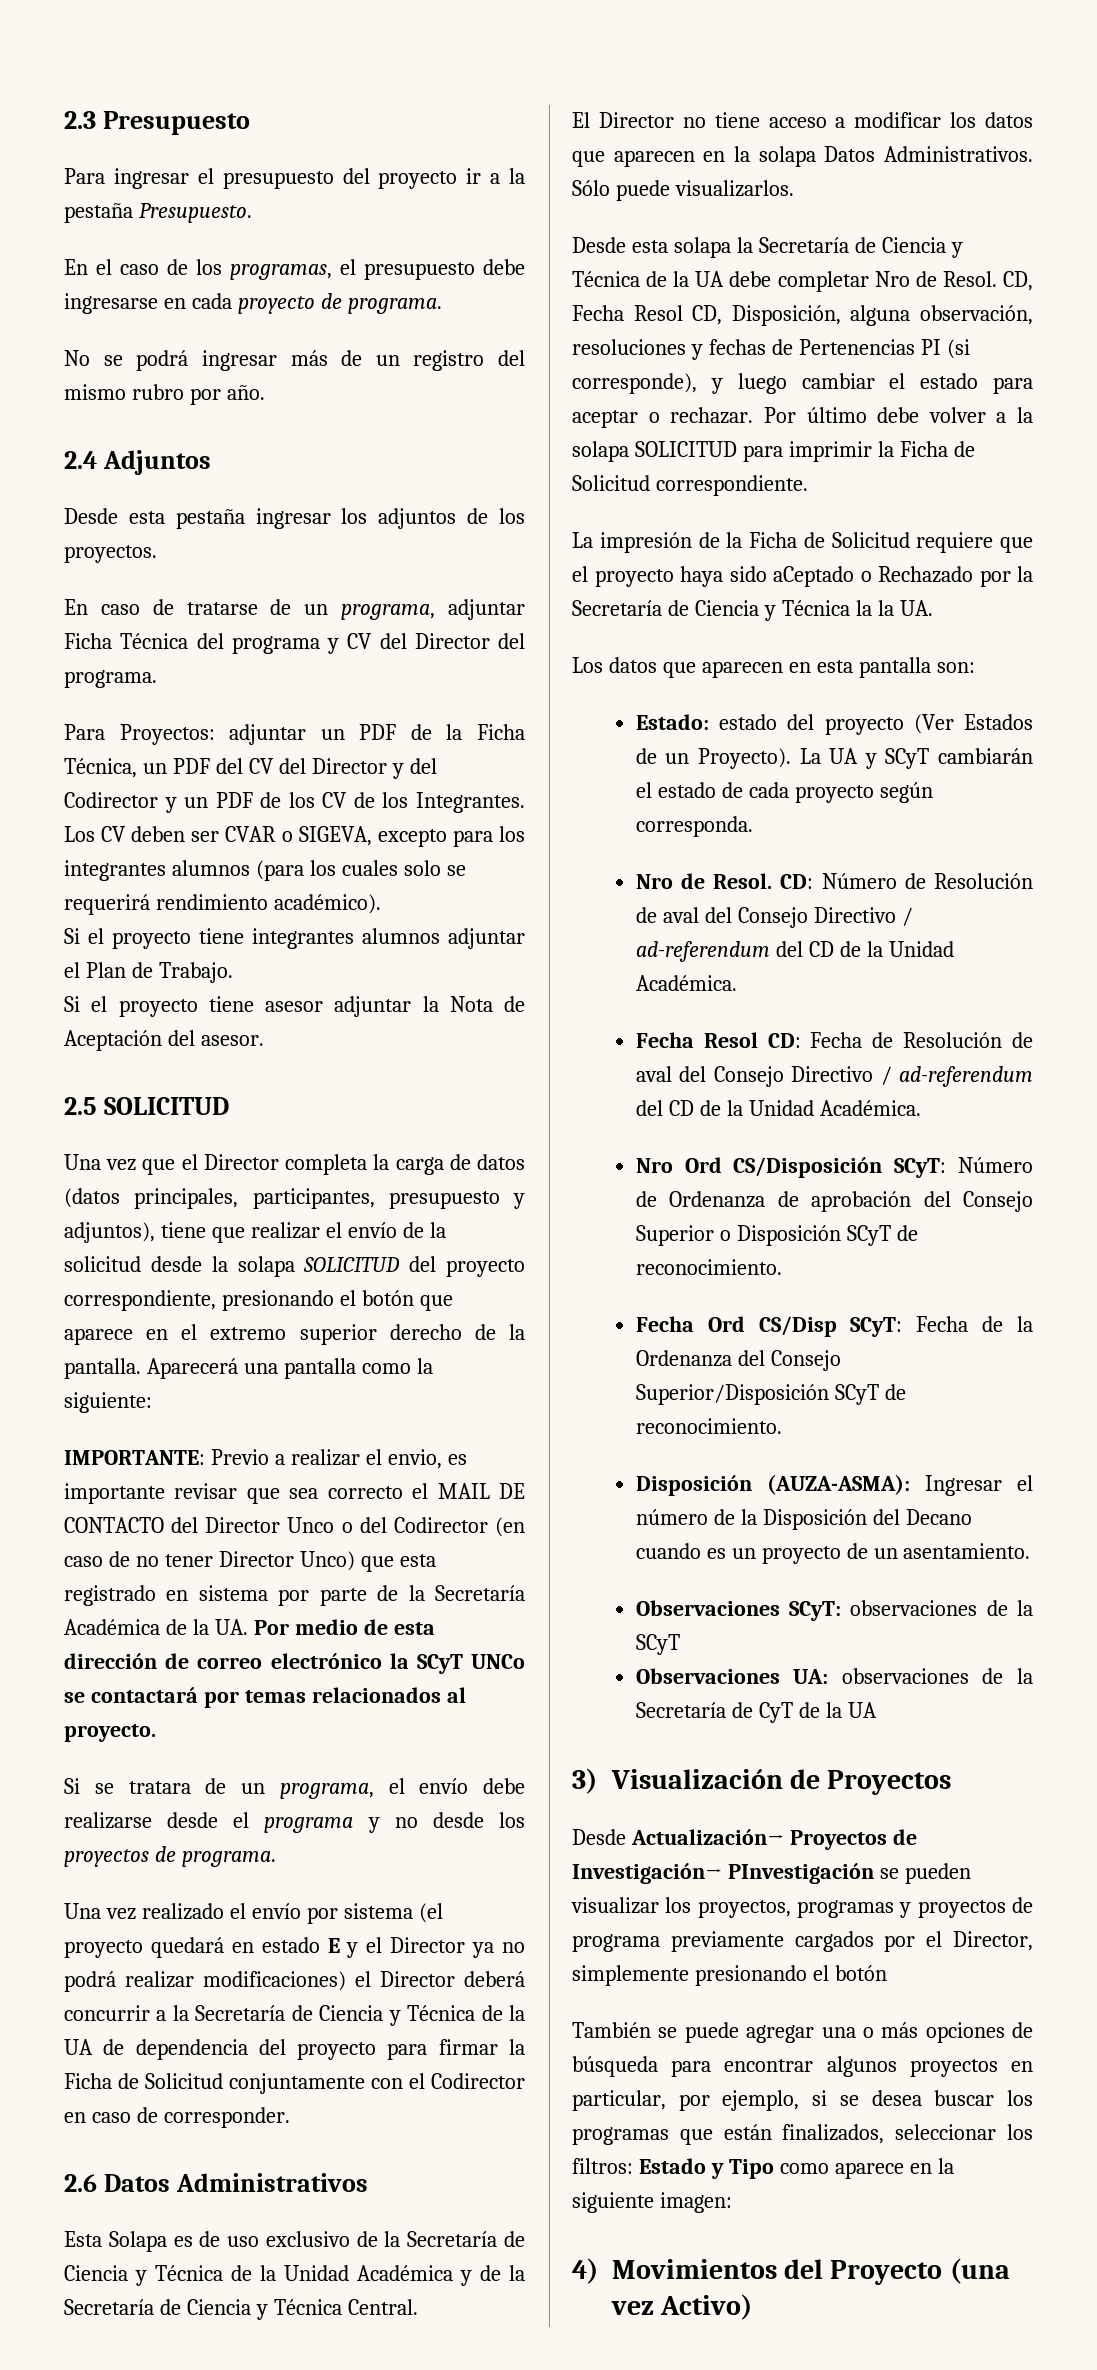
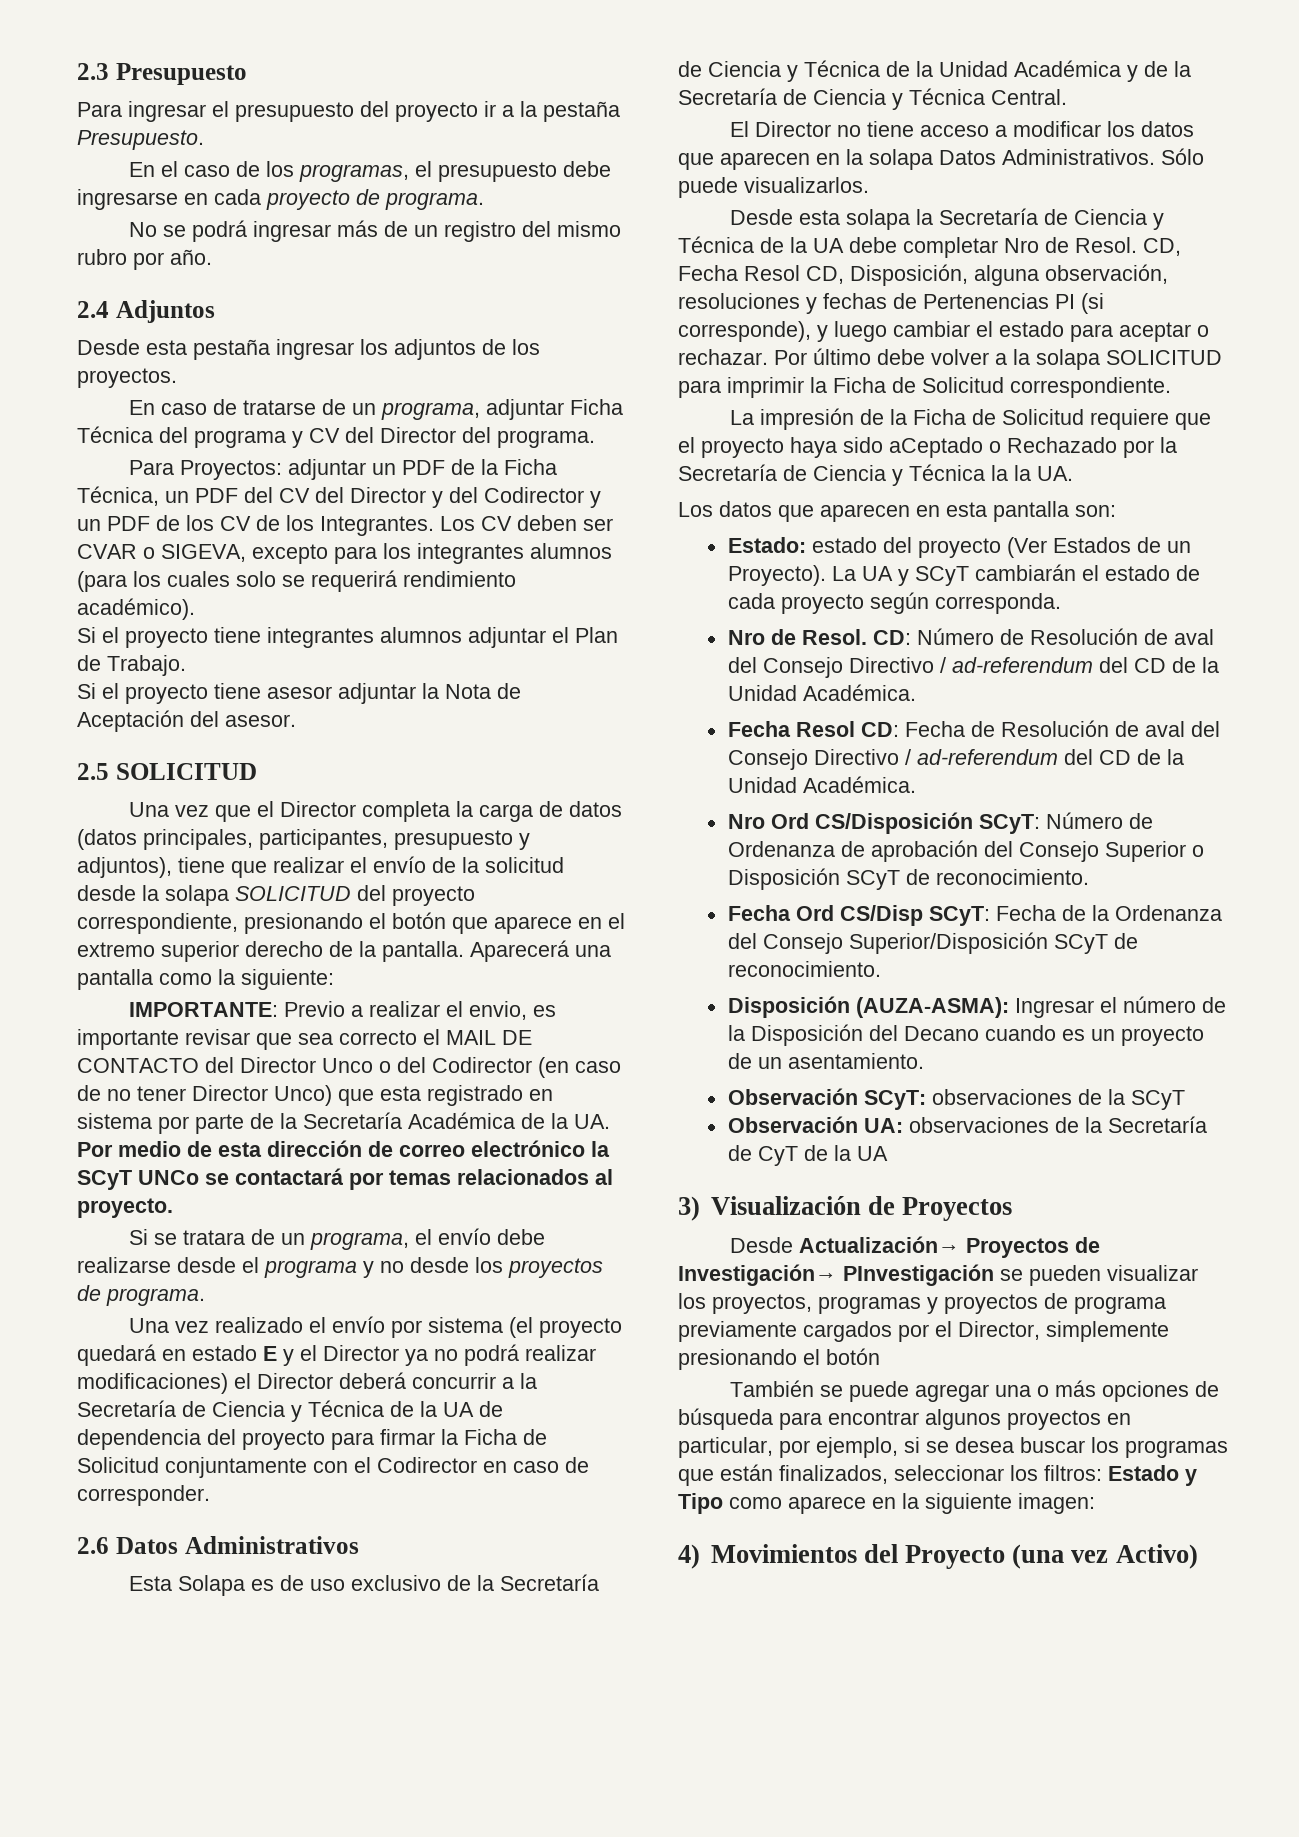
[635,1600,780,1616] Observaciones -> [727,1088,858,1105] Observación
[635,1668,780,1684] Observaciones -> [727,1116,858,1133] Observación

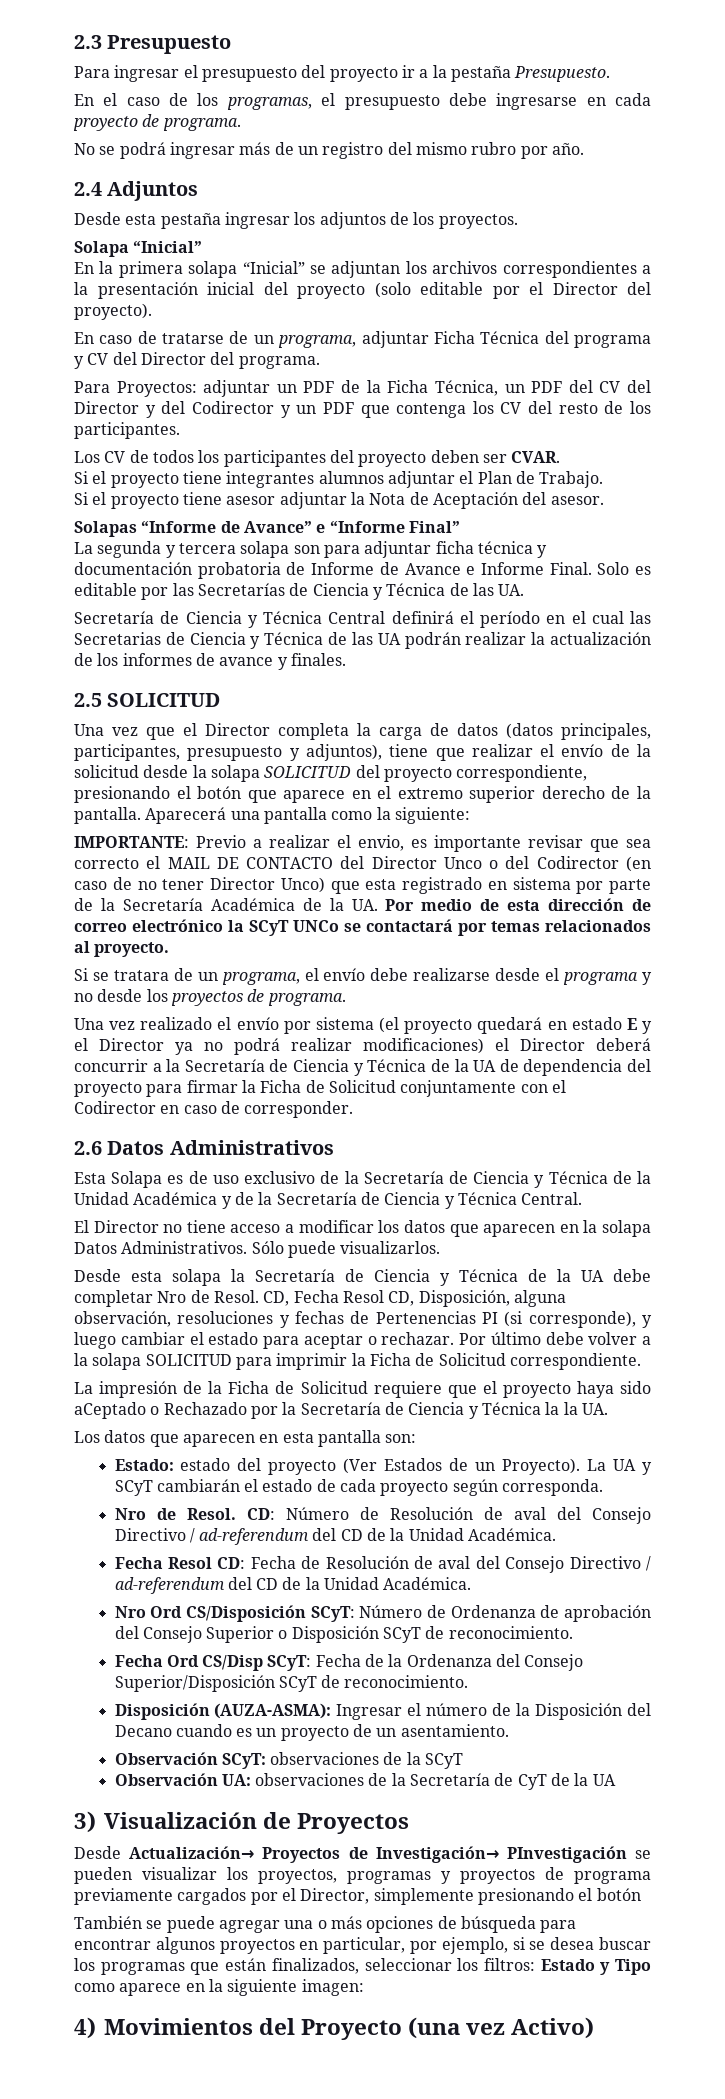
(177, 378) none -> [74,240,203,257] [74,261,652,278] [74,282,651,299] [74,303,152,320] // Solapa “Inicial” // En la primera solapa “Inicial” se adjuntan los archivos correspondientes a la presentación inicial del proyecto (solo editable por el Director del proyecto).
[156,515,613,536] [77,543,612,564] [77,570,516,592] [77,598,195,620] de los CV de los Integrantes. Los CV deben ser CVAR o SIGEVA, excepto para los integrantes alumnos (para los cuales solo se requerirá rendimiento académico). -> [360,401,651,418] [74,422,180,439] [74,450,561,467] que contenga los CV del resto de los participantes. // Los CV de todos los participantes del proyecto deben ser CVAR.
(296, 720) none -> [74,520,460,537] [74,541,548,558] [74,562,651,579] [74,583,525,600] [74,611,651,628] [74,632,651,649] [74,653,346,670] // Solapas “Informe de Avance” e “Informe Final” // La segunda y tercera solapa son para adjuntar ficha técnica y documentación probatoria de Informe de Avance e Informe Final. Solo es editable por las Secretarías de Ciencia y Técnica de las UA. // Secretaría de Ciencia y Técnica Central definirá el período en el cual las Secretarias de Ciencia y Técnica de las UA podrán realizar la actualización de los informes de avance y finales.

